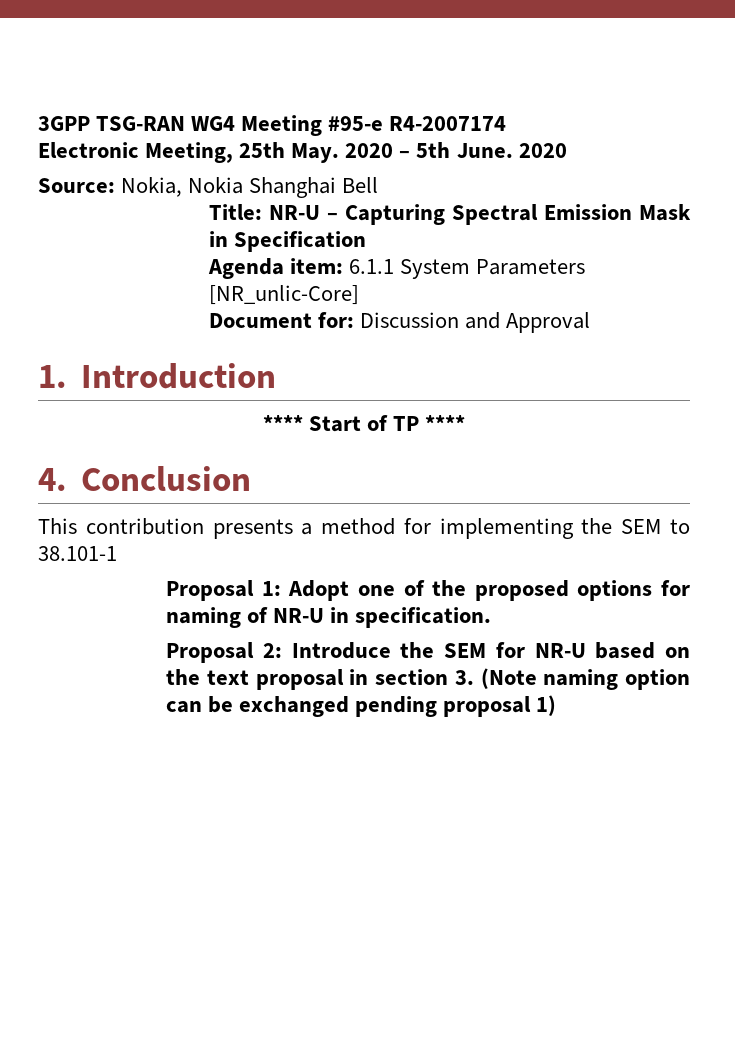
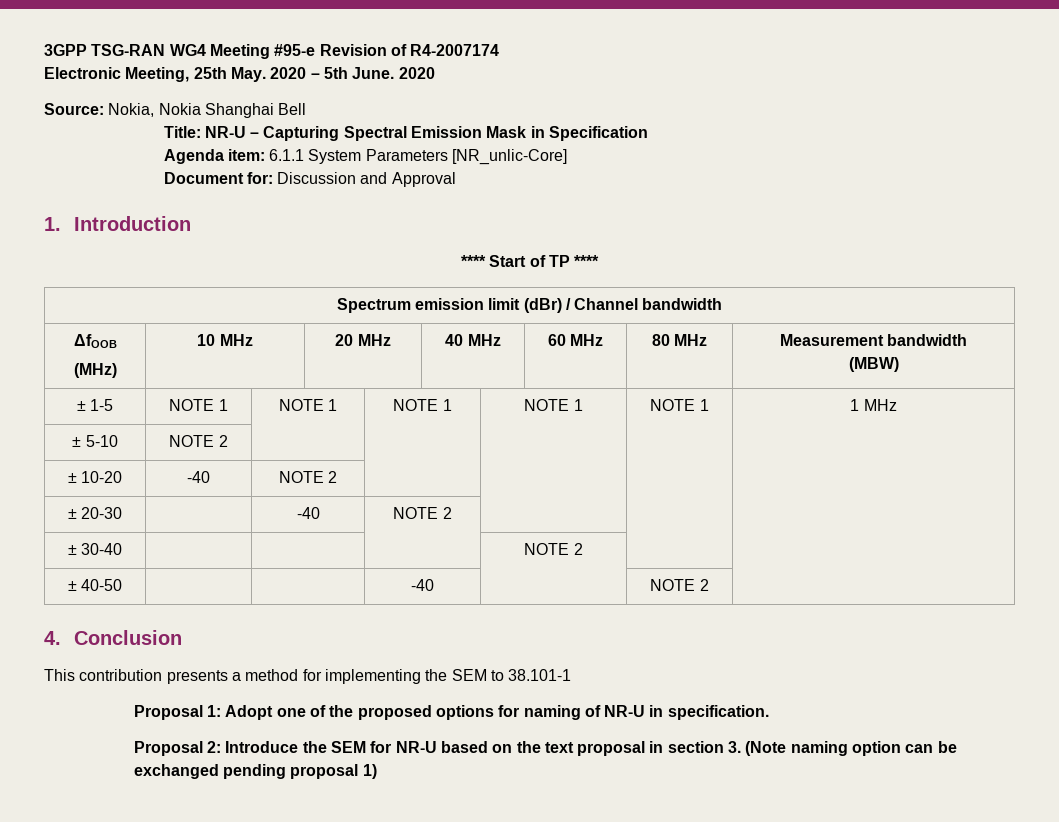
(384, 123) none -> [319,44,407,56] Revision of
(466, 423) none -> [336,298,723,313] [73,334,117,348] [73,363,117,378] [197,334,253,346] [335,334,391,346] [445,334,501,346] [547,334,604,346] [651,334,708,346] [779,334,968,346] [848,357,899,372] [76,399,114,411] [169,399,228,411] [278,399,338,411] [393,399,452,411] [524,399,583,411] [650,399,709,411] [850,399,897,411] [72,435,118,447] [169,435,228,447] [67,471,123,483] [187,471,210,483] [278,471,338,483] [67,507,123,519] [296,507,320,519] [393,507,452,519] [67,543,123,555] [524,543,583,555] [67,579,123,591] [411,579,434,591] [650,579,709,591] // Spectrum emission limit (dBr) / Channel bandwidth // ΔfOOB // (MHz) | 10 MHz | 20 MHz | 40 MHz | 60 MHz | 80 MHz | Measurement bandwidth // (MBW) // ± 1-5 | NOTE 1 | NOTE 1 | NOTE 1 | NOTE 1 | NOTE 1 | 1 MHz // ± 5-10 | NOTE 2 | | | | | // ± 10-20 | -40 | NOTE 2 | | | | // ± 20-30 | | -40 | NOTE 2 | | | // ± 30-40 | | | | NOTE 2 | | // ± 40-50 | | | -40 | | NOTE 2 |

